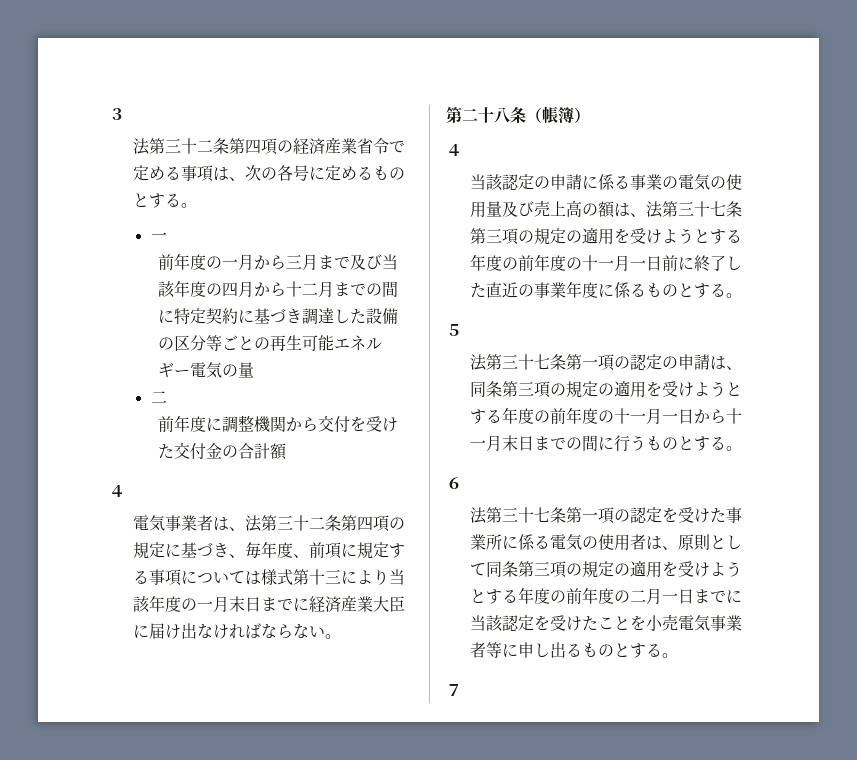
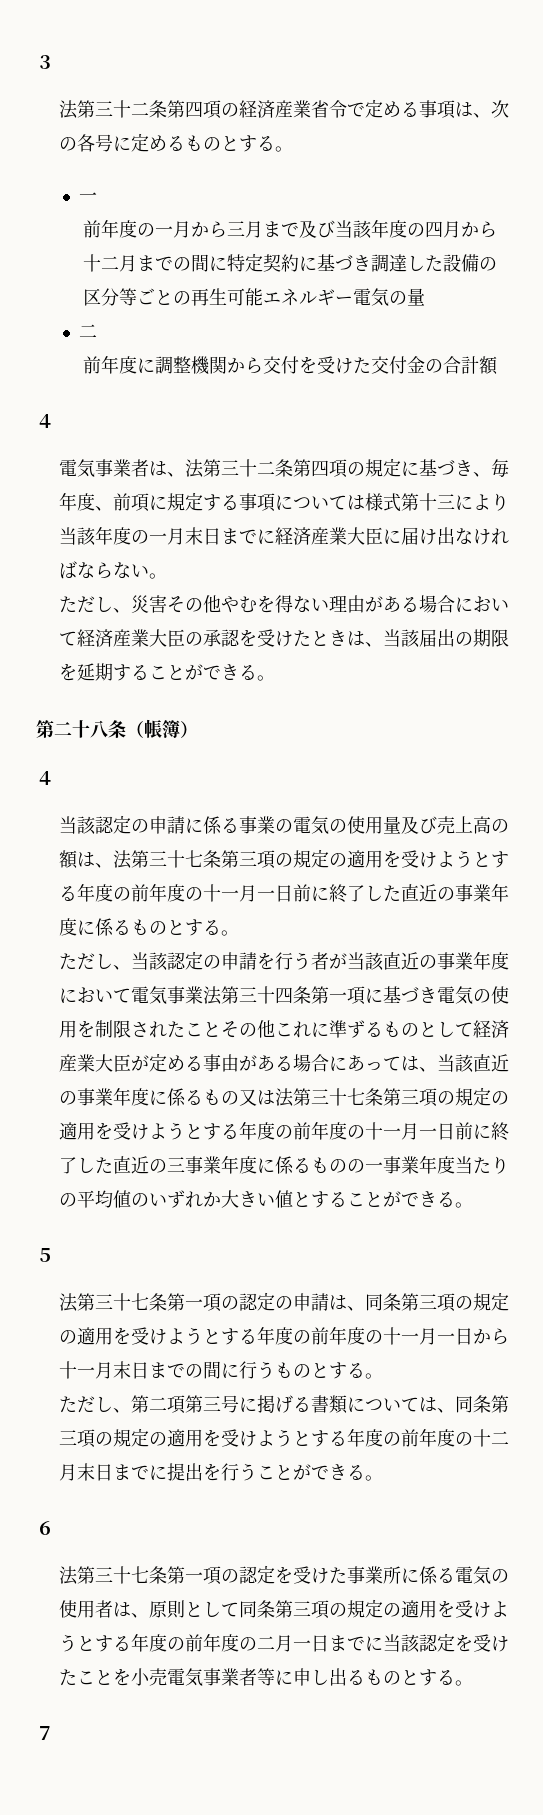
(342, 636) none -> [59,595,510,613] [59,629,510,648] [59,663,276,681] // ただし、災害その他やむを得ない理由がある場合において経済産業大臣の承認を受けたときは、当該届出の期限を延期することができる。
(743, 295) none -> [59,951,510,971] [59,986,510,1005] [59,1020,510,1038] [59,1053,510,1073] [59,1087,510,1107] [59,1121,510,1141] [59,1155,510,1174] [59,1190,474,1208] // ただし、当該認定の申請を行う者が当該直近の事業年度において電気事業法第三十四条第一項に基づき電気の使用を制限されたことその他これに準ずるものとして経済産業大臣が定める事由がある場合にあっては、当該直近の事業年度に係るもの又は法第三十七条第三項の規定の適用を受けようとする年度の前年度の十一月一日前に終了した直近の三事業年度に係るものの一事業年度当たりの平均値のいずれか大きい値とすることができる。
(743, 448) none -> [59,1395,510,1414] [59,1428,510,1448] [59,1463,384,1481] // ただし、第二項第三号に掲げる書類については、同条第三項の規定の適用を受けようとする年度の前年度の十二月末日までに提出を行うことができる。

